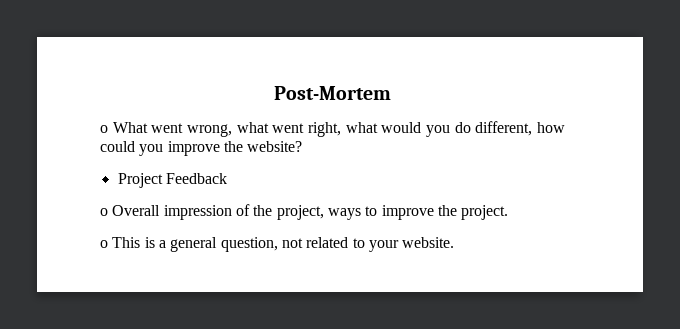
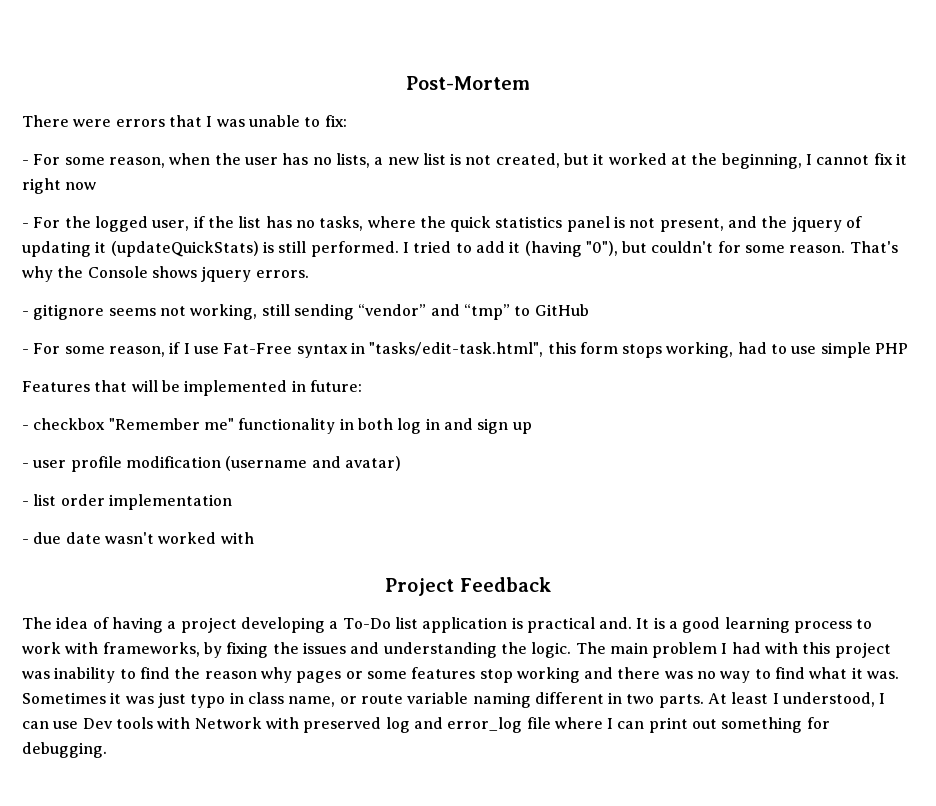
[100,121,565,137] [100,141,303,156] [117,173,227,188] [100,204,509,220] [100,237,455,252] o What went wrong, what went right, what would you do different, how could you improve the website? // Project Feedback // o Overall impression of the project, ways to improve the project. // o This is a general question, not related to your website. -> [22,115,347,127] [22,153,908,169] [22,178,97,194] [22,216,863,232] [22,241,898,257] [22,266,309,282] [22,304,589,320] [22,342,909,358] [22,380,362,396] [22,418,532,434] [22,456,401,472] [22,494,232,510] [22,532,254,544] [385,577,551,596] [22,617,873,633] [22,642,891,658] [22,667,900,683] [22,692,886,708] [22,717,830,733] [22,742,107,758] There were errors that I was unable to fix: // - For some reason, when the user has no lists, a new list is not created, but it worked at the beginning, I cannot fix it right now // - For the logged user, if the list has no tasks, where the quick statistics panel is not present, and the jquery of updating it (updateQuickStats) is still performed. I tried to add it (having "0"), but couldn't for some reason. That's why the Console shows jquery errors. // - gitignore seems not working, still sending “vendor” and “tmp” to GitHub // - For some reason, if I use Fat-Free syntax in "tasks/edit-task.html", this form stops working, had to use simple PHP // Features that will be implemented in future: // - checkbox "Remember me" functionality in both log in and sign up // - user profile modification (username and avatar) // - list order implementation // - due date wasn't worked with // Project Feedback // The idea of having a project developing a To-Do list application is practical and. It is a good learning process to work with frameworks, by fixing the issues and understanding the logic. The main problem I had with this project was inability to find the reason why pages or some features stop working and there was no way to find what it was. Sometimes it was just typo in class name, or route variable naming different in two parts. At least I understood, I can use Dev tools with Network with preserved log and error_log file where I can print out something for debugging.

